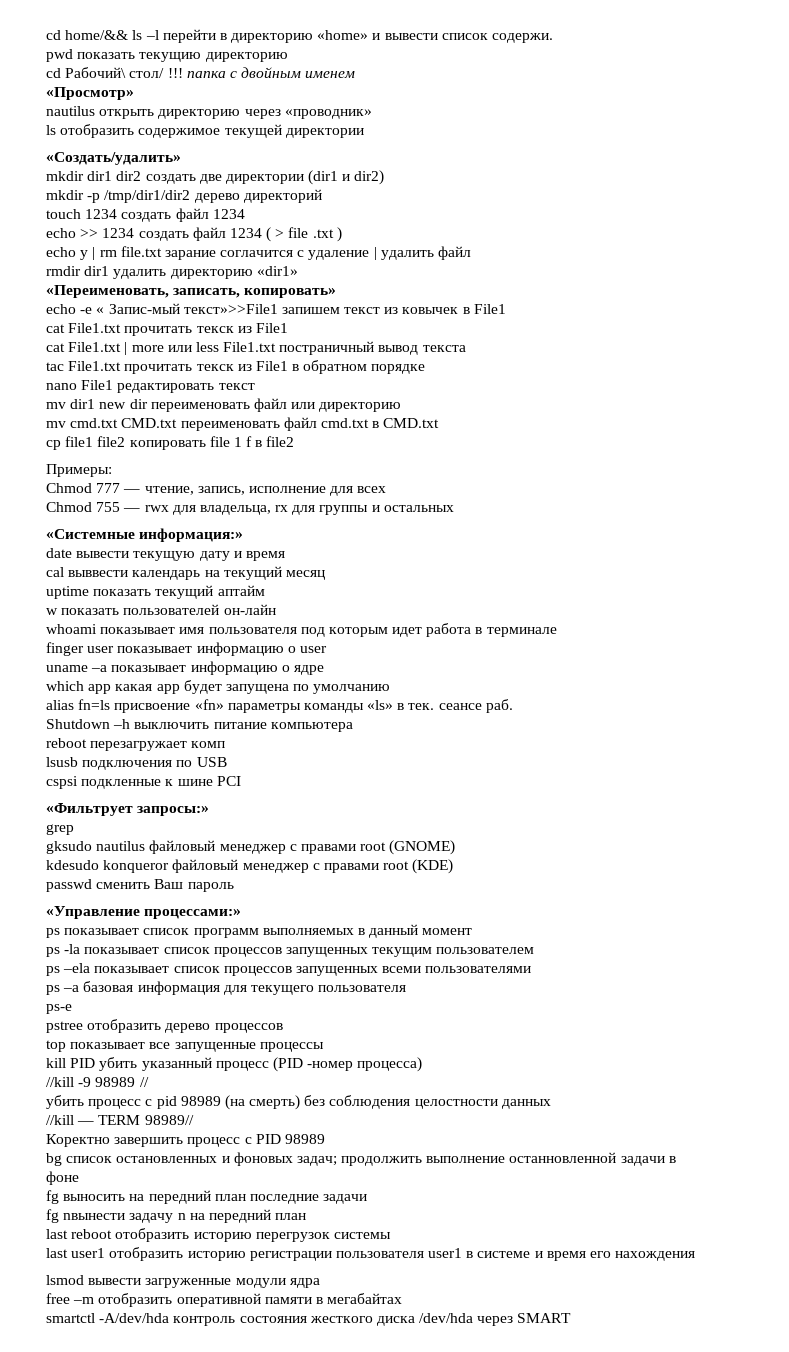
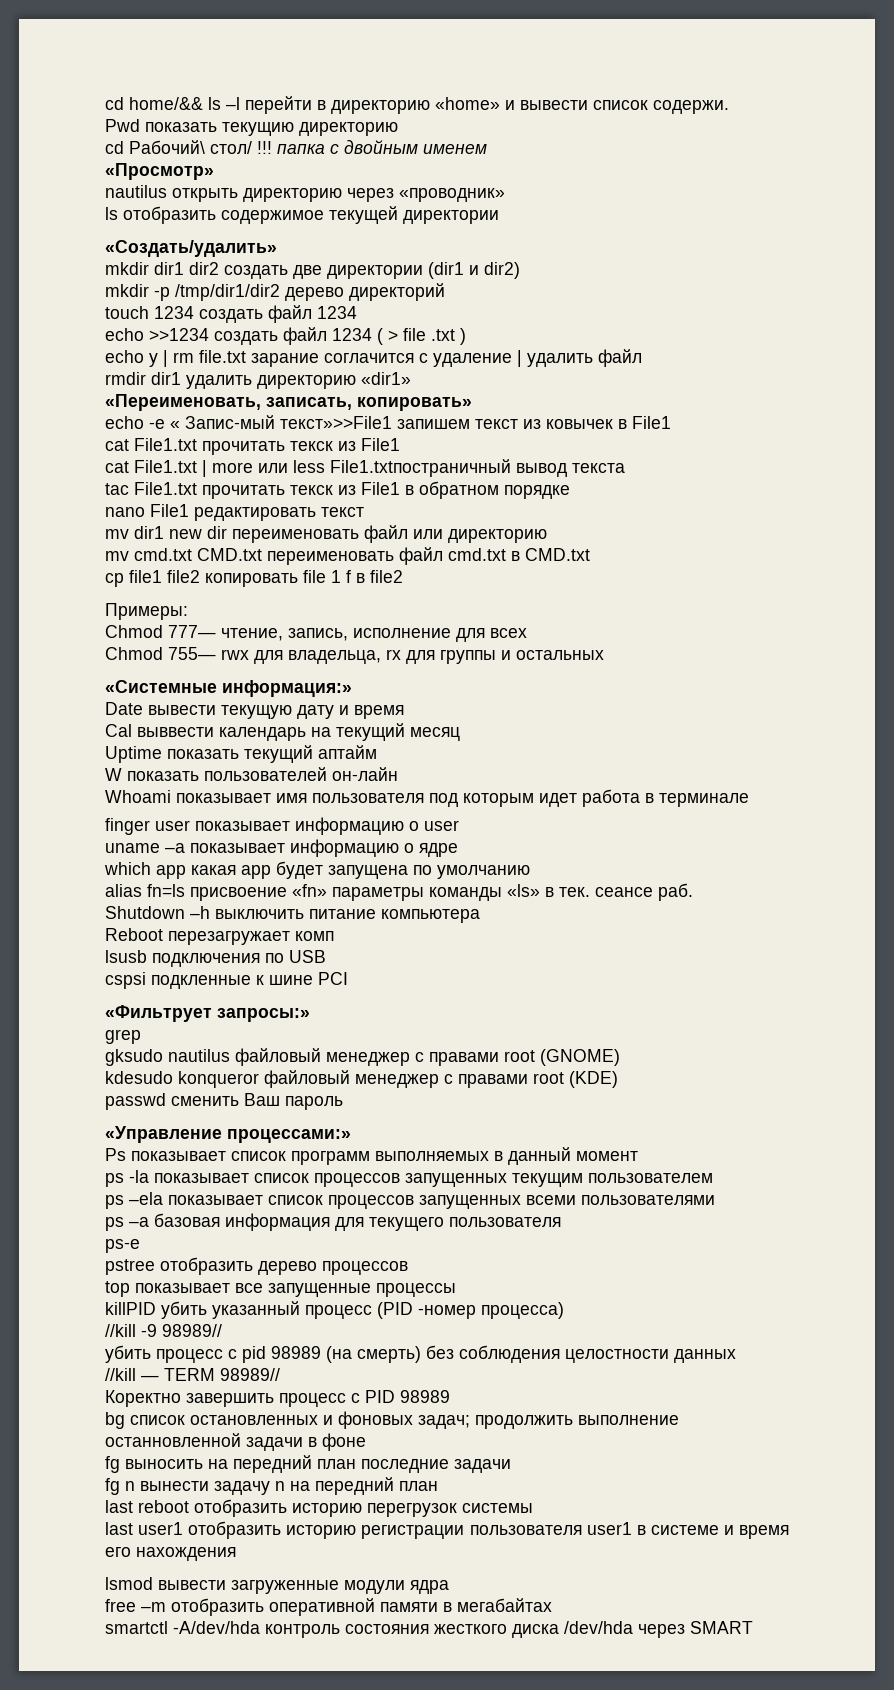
[46,49,73,62] pwd -> [105,119,140,132] Pwd
[80,228,135,238] >> 1234 -> [149,328,209,341] >>1234
[223,341,375,355] File1.txt постраничный -> [330,459,511,477] File1.txtпостраничный
[96,483,141,493] 777 — -> [168,625,216,638] 777—
[96,502,141,512] 755 — -> [168,647,216,660] 755—
[46,548,72,558] date -> [105,702,143,715] Date
[46,567,64,577] cal -> [105,724,132,737] Cal
[46,586,89,599] uptime -> [105,746,162,763] Uptime
[46,608,58,615] w -> [105,768,122,781] W
[46,624,97,634] whoami -> [105,790,171,803] Whoami
[46,738,87,748] reboot -> [105,928,163,941] Reboot
[46,928,60,938] ps -> [105,1148,126,1161] Ps
[46,1058,96,1068] kill PID -> [105,1302,156,1315] killPID
[95,1077,149,1087] 98989 // -> [162,1324,222,1337] 98989//
[63,1213,126,1220] nвынести -> [125,1481,209,1491] n вынести

